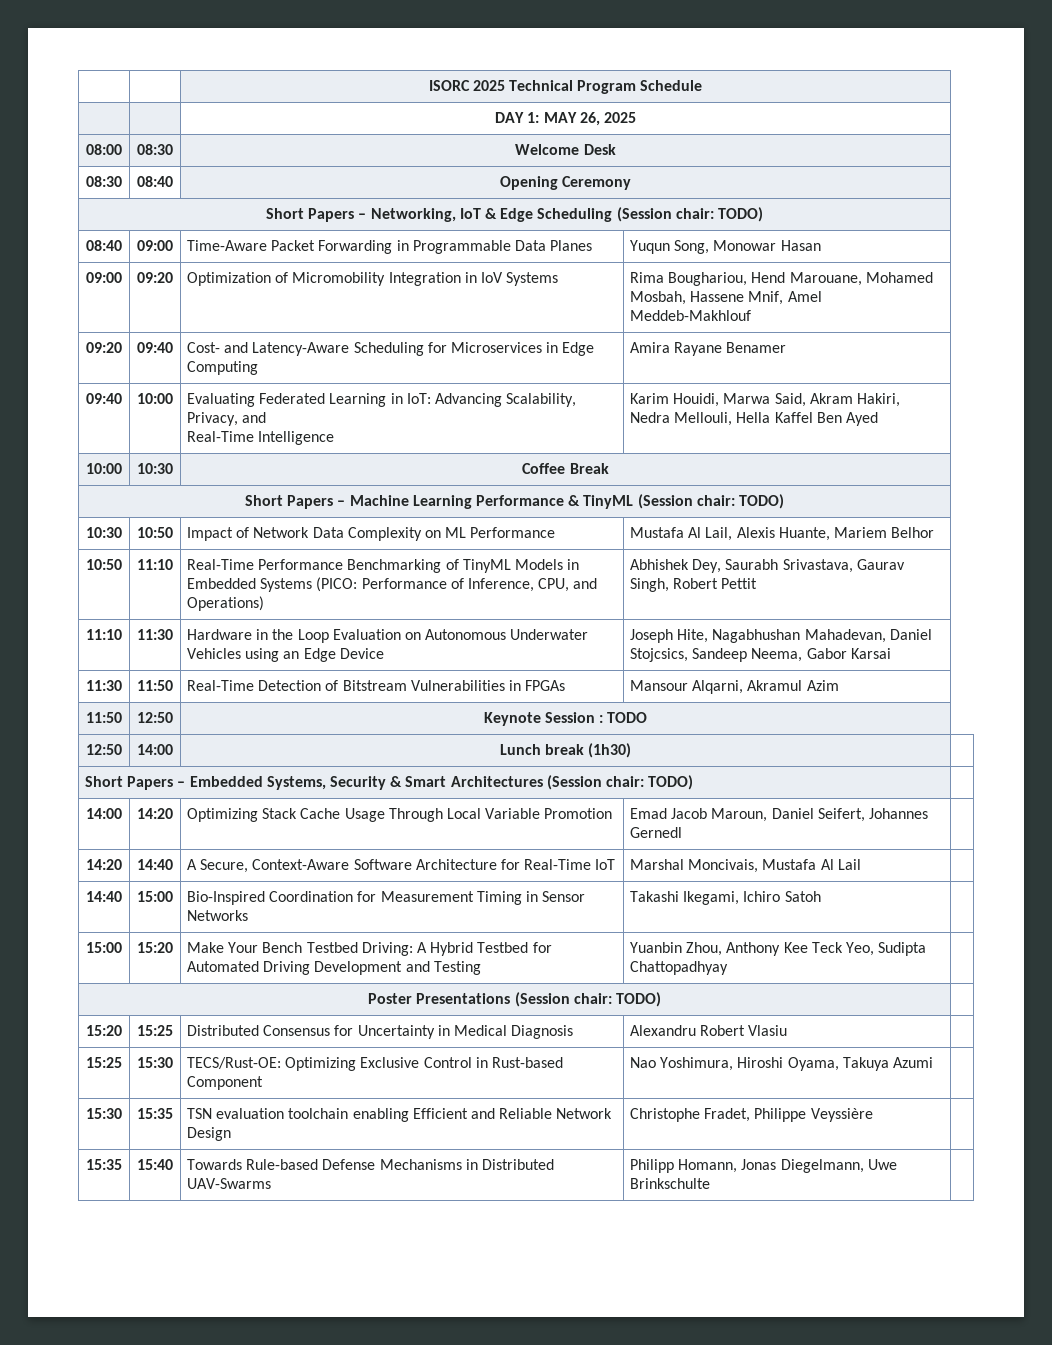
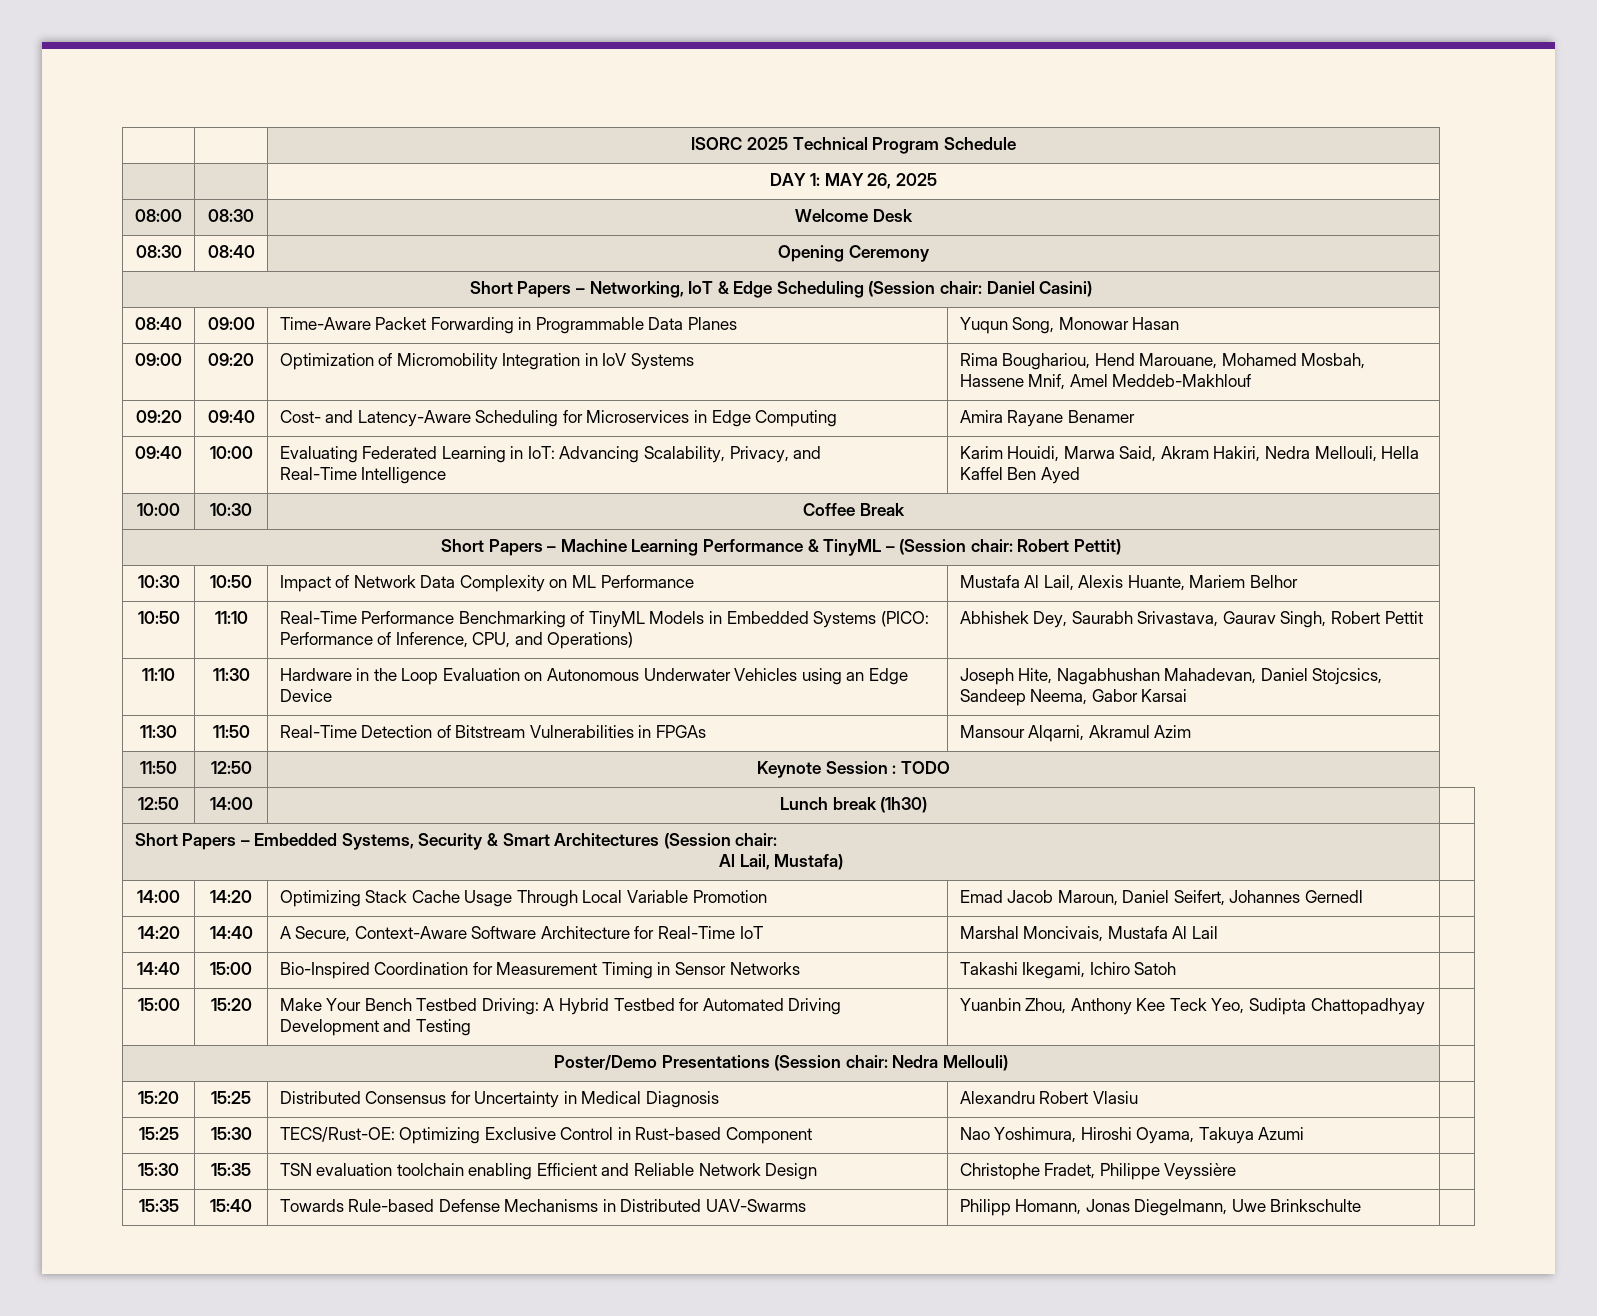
[717,207,763,222] TODO) -> [986,281,1093,297] Daniel Casini)
[637,494,784,509] (Session chair: TODO) -> [885,539,1122,555] – (Session chair: Robert Pettit)
[648,775,694,790] TODO) -> [718,854,844,870] // Al Lail, Mustafa)
[368,993,413,1004] Poster -> [554,1055,658,1070] Poster/Demo
[615,992,661,1007] TODO) -> [892,1055,1008,1071] Nedra Mellouli)

